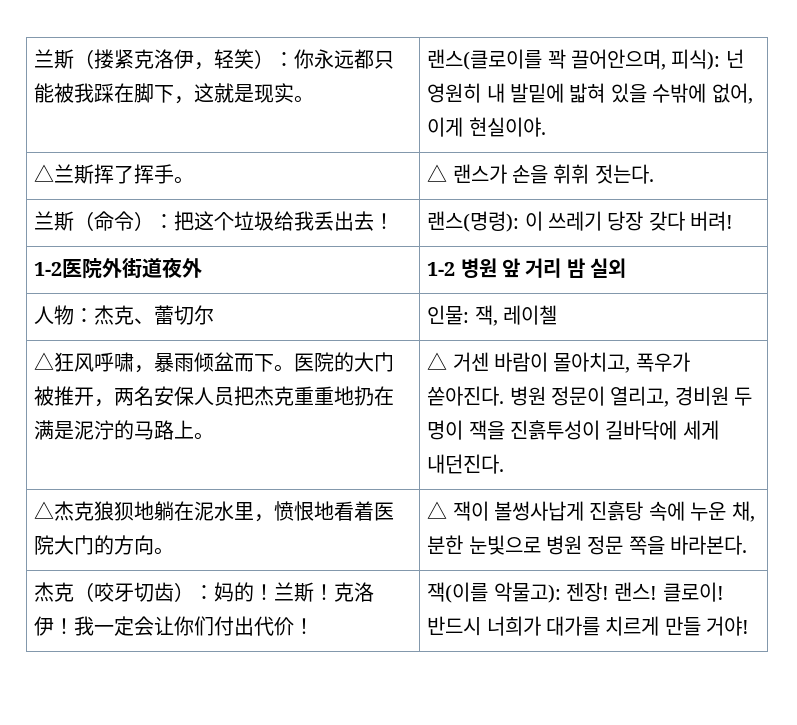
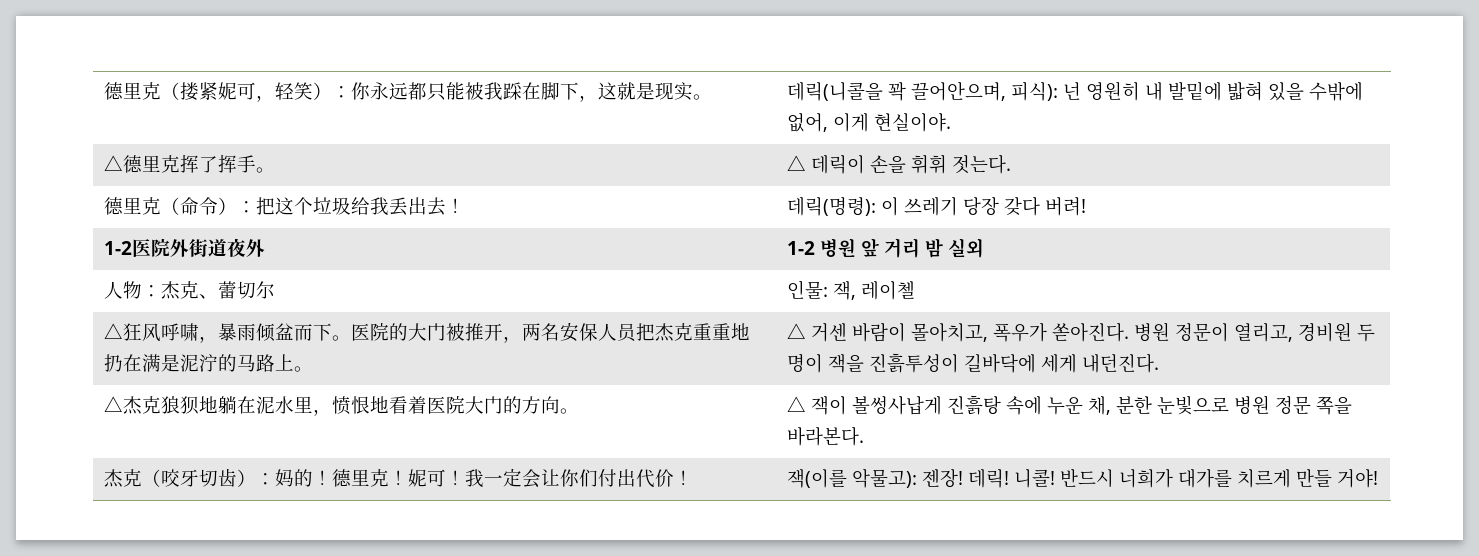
[34,49,195,69] 兰斯（搂紧克洛伊 -> [103,82,256,101] 德里克（搂紧妮可
[427,49,543,70] 랜스(클로이를 -> [786,82,883,101] 데릭(니콜을
[54,164,95,184] 兰斯 -> [122,155,180,173] 德里克
[452,164,507,184] 랜스가 -> [810,155,865,174] 데릭이
[34,211,75,231] 兰斯 -> [103,197,161,215] 德里克
[427,211,520,232] 랜스(명령): -> [786,196,876,216] 데릭(명령):
[274,582,375,602] [34,616,55,636] 兰斯！克洛伊 -> [331,469,446,487] 德里克！妮可
[614,582,724,602] 랜스! 클로이! -> [967,469,1055,488] 데릭! 니콜!

